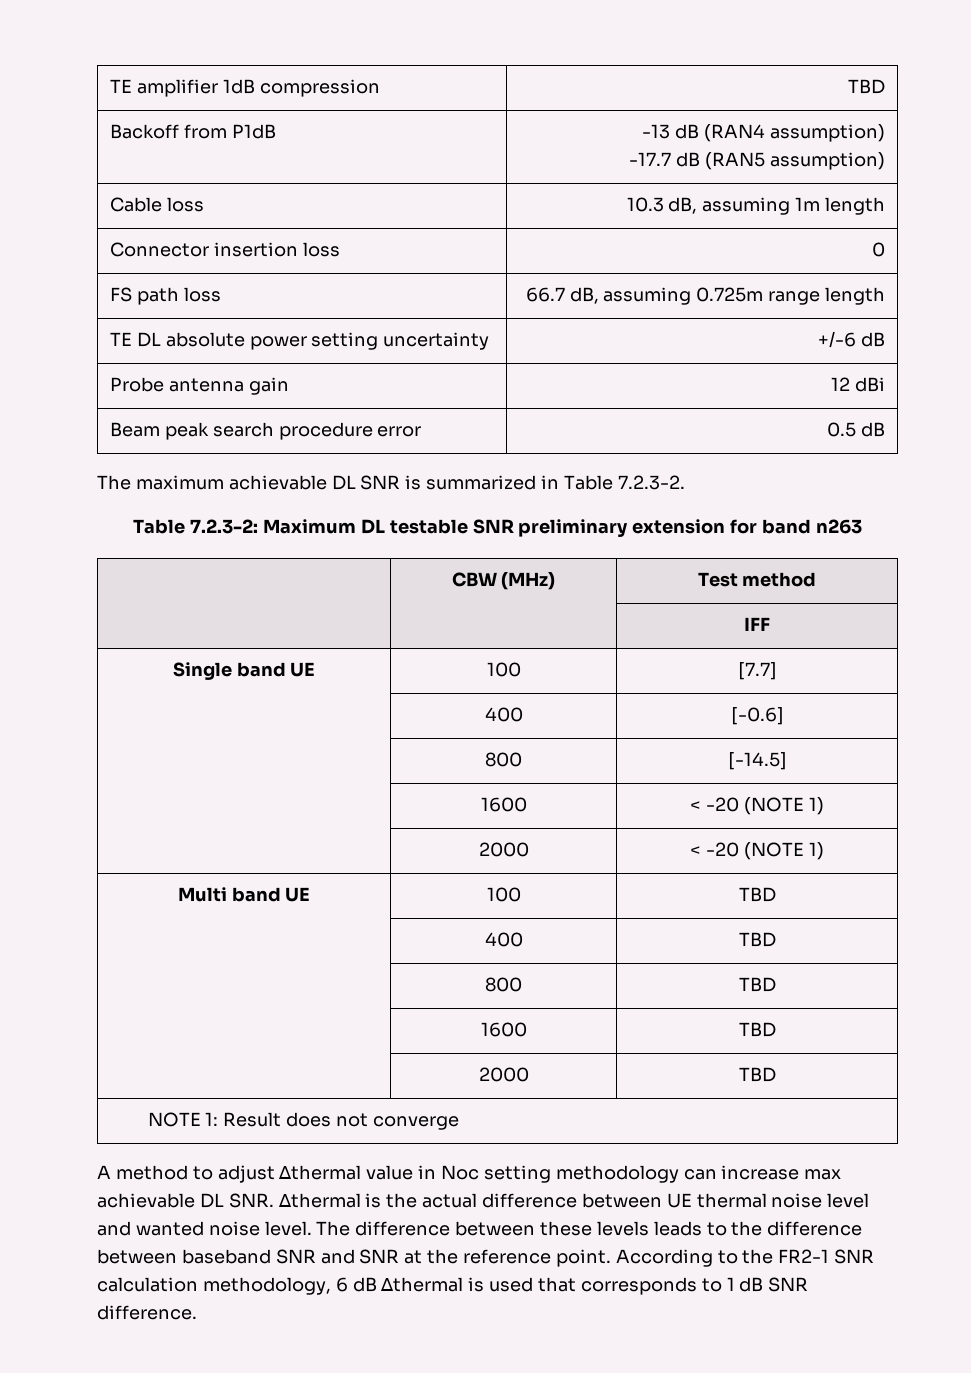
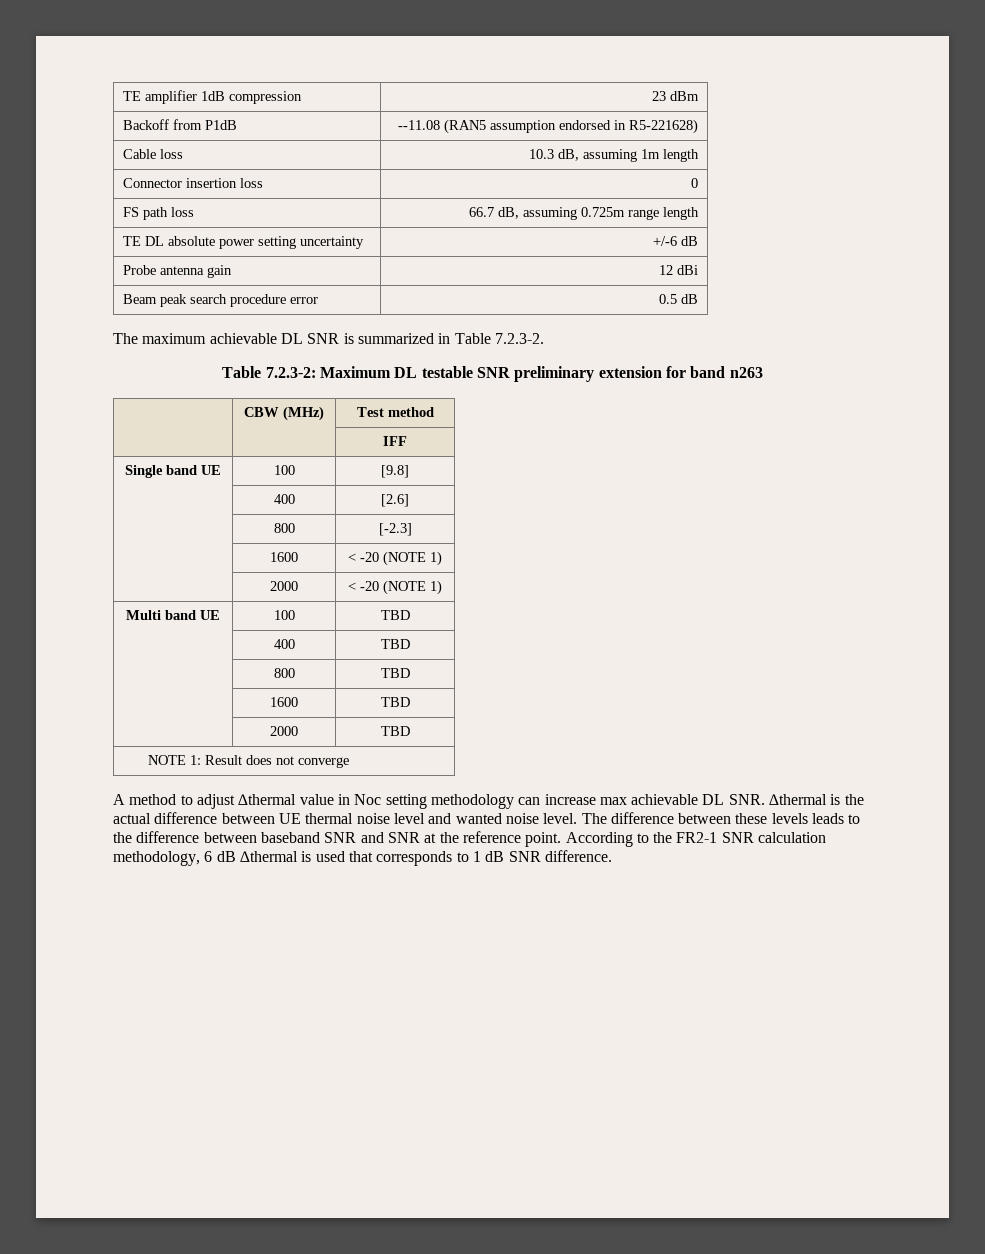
[848,79,886,94] TBD -> [651,91,699,101] 23 dBm
[642,124,886,142] [629,152,886,170] -13 dB (RAN4 assumption) // -17.7 dB (RAN5 assumption) -> [397,119,698,134] --11.08 (RAN5 assumption endorsed in R5-221628)
[737,662,777,680] [484,707,523,722] [730,707,784,725] [485,752,522,767] [727,752,787,770] [7.7] // | 400 | [-0.6] // | 800 | [-14.5] -> [381,465,409,478] [273,494,295,504] [381,494,409,507] [273,523,295,533] [378,523,412,536] [9.8] // | 400 | [2.6] // | 800 | [-2.3]

